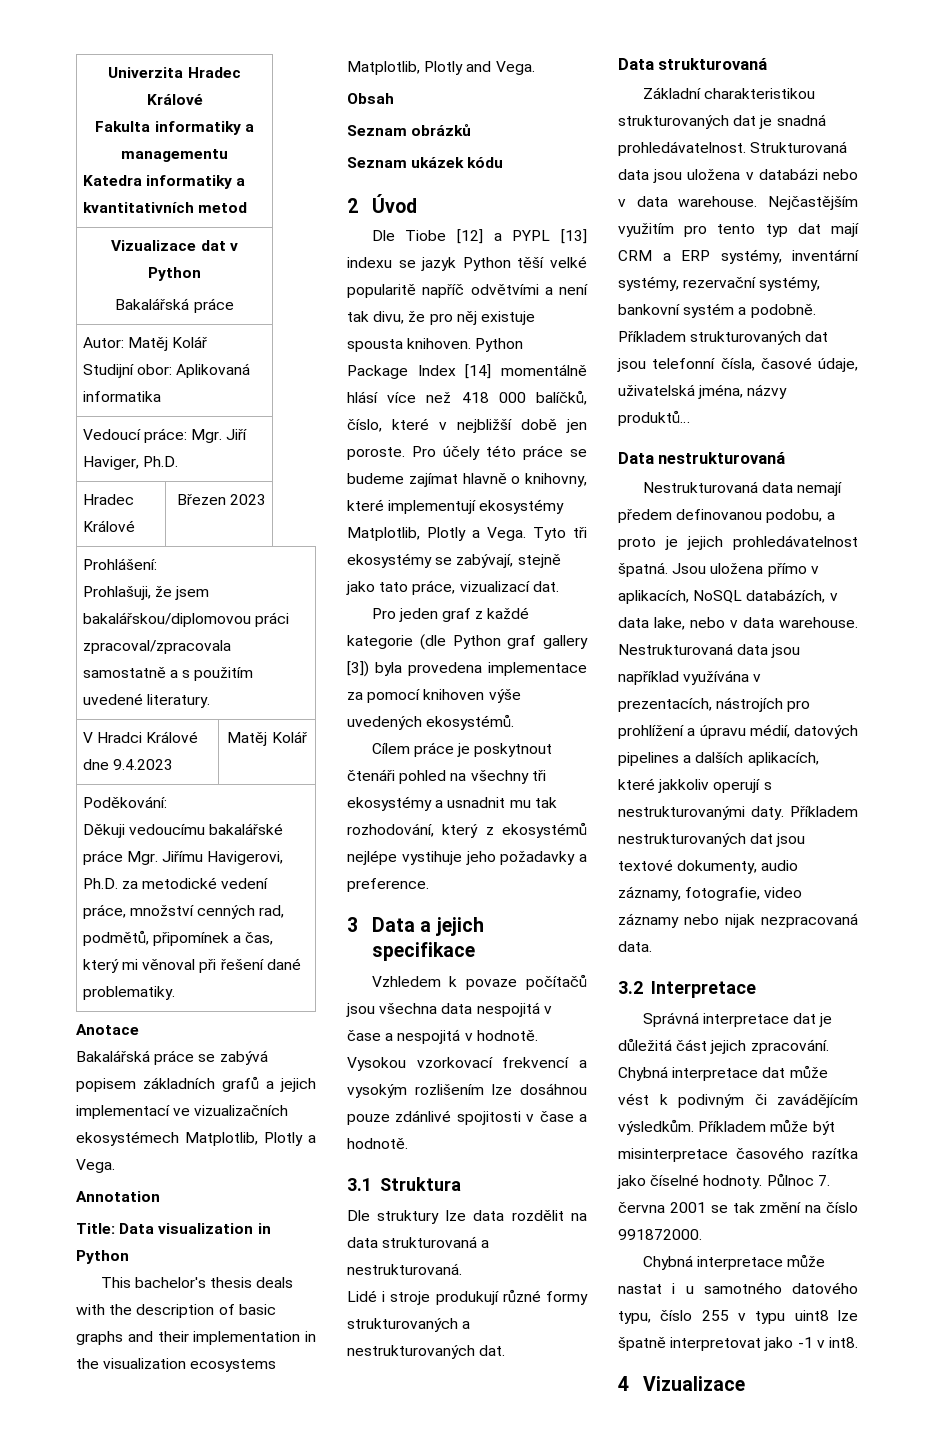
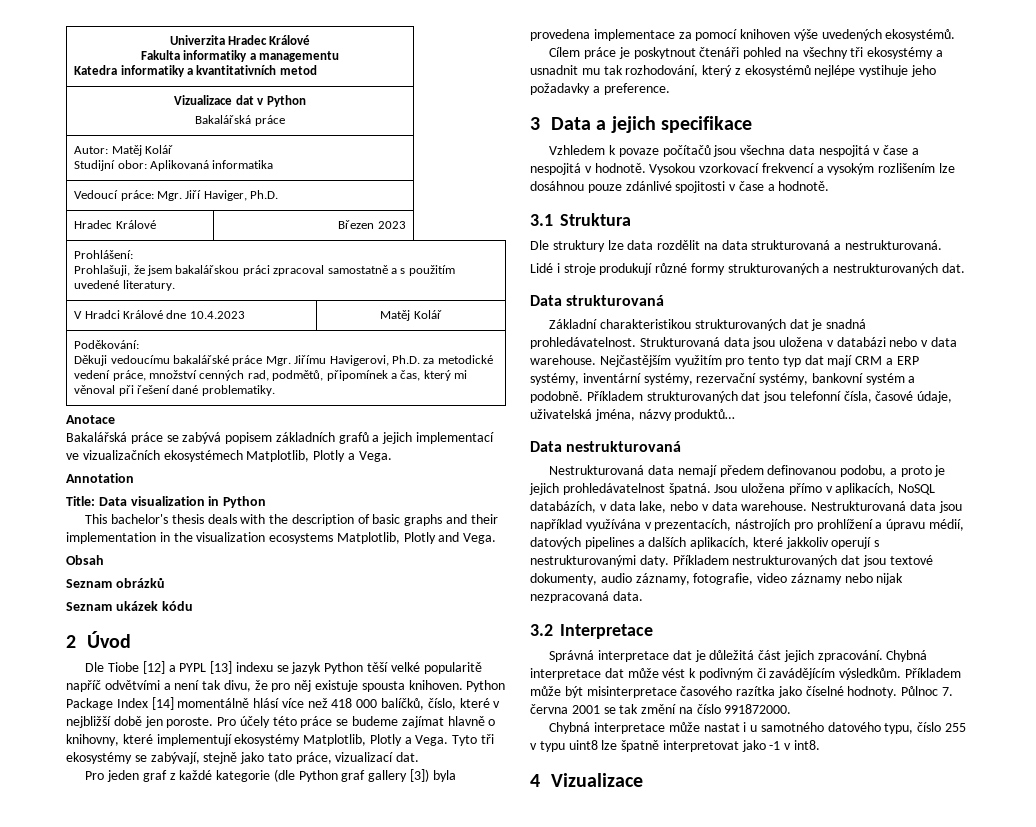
[82,612,290,627] [82,640,231,654] bakalářskou/diplomovou práci zpracoval/zpracovala -> [175,265,325,276] bakalářskou práci zpracoval
[113,759,174,770] 9.4.2023 -> [189,311,245,319] 10.4.2023

